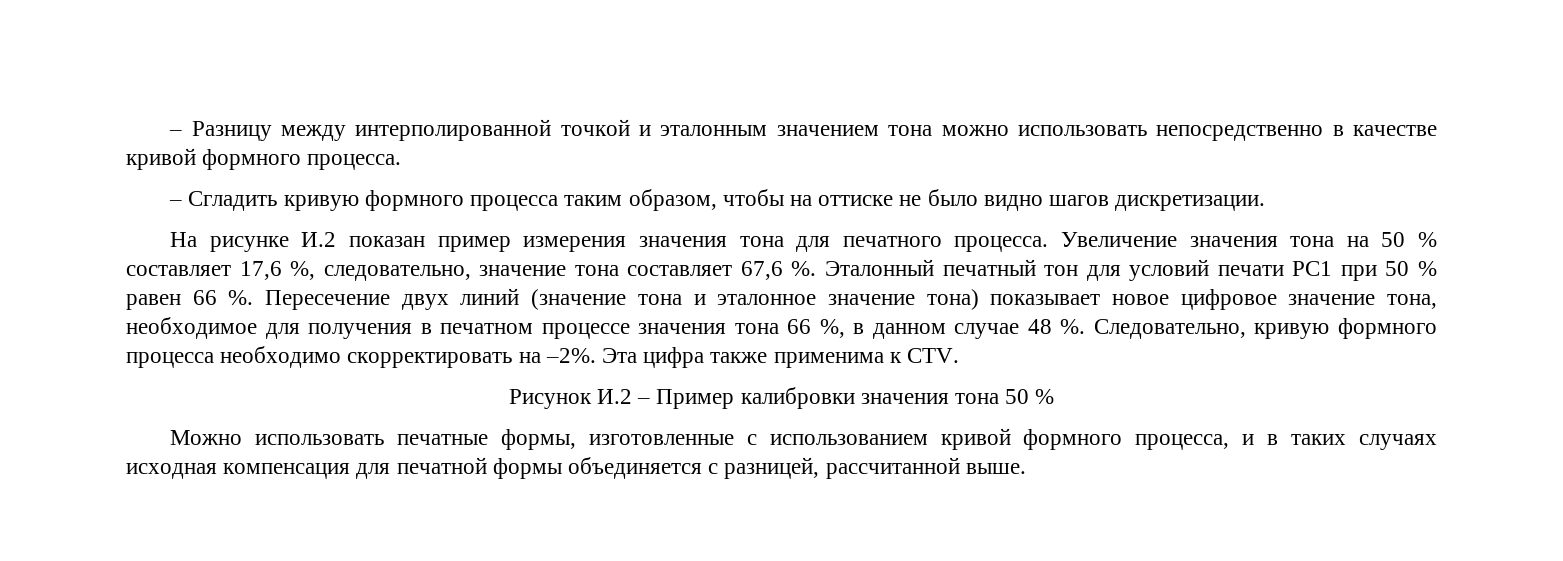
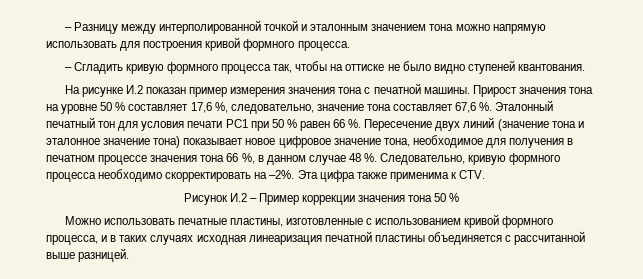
[1017,125,1437,141] использовать непосредственно в качестве -> [492,24,546,34] [46,41,203,51] напрямую использовать для построения
[564,189,717,211] таким образом, -> [273,64,293,73] так,
[1049,195,1266,211] шагов дискретизации. -> [467,60,585,74] ступеней квантования.
[796,232,1177,252] для печатного процесса. Увеличение -> [364,83,517,97] с печатной машины. Прирост
(1369, 241) none -> [61,104,98,114] уровне
[1129,259,1210,281] условий -> [141,121,185,131] условия
[740,387,855,409] калибровки -> [301,195,355,205] коррекции
[500,429,576,450] формы, -> [229,218,283,227] пластины,
[223,457,1026,479] компенсация для печатной формы объединяется с разницей, рассчитанной выше. -> [248,231,586,245] [46,248,130,262] линеаризация печатной пластины объединяется с рассчитанной выше разницей.

